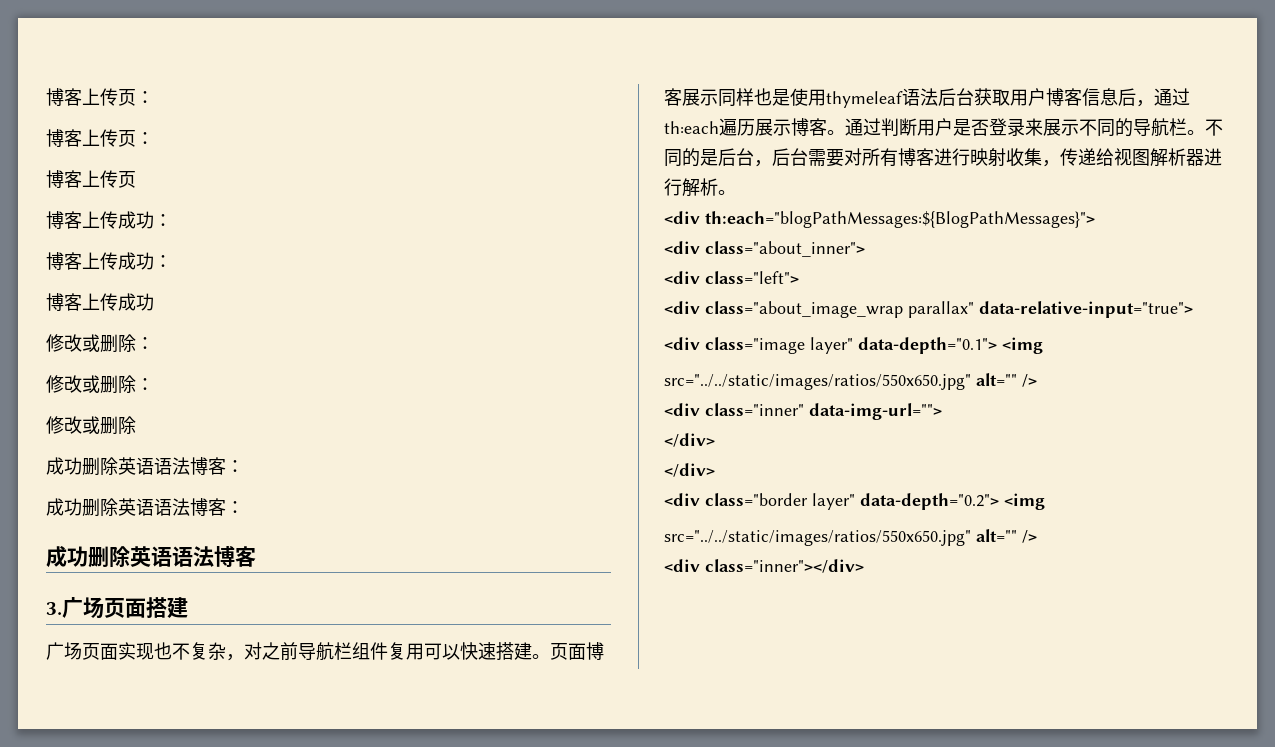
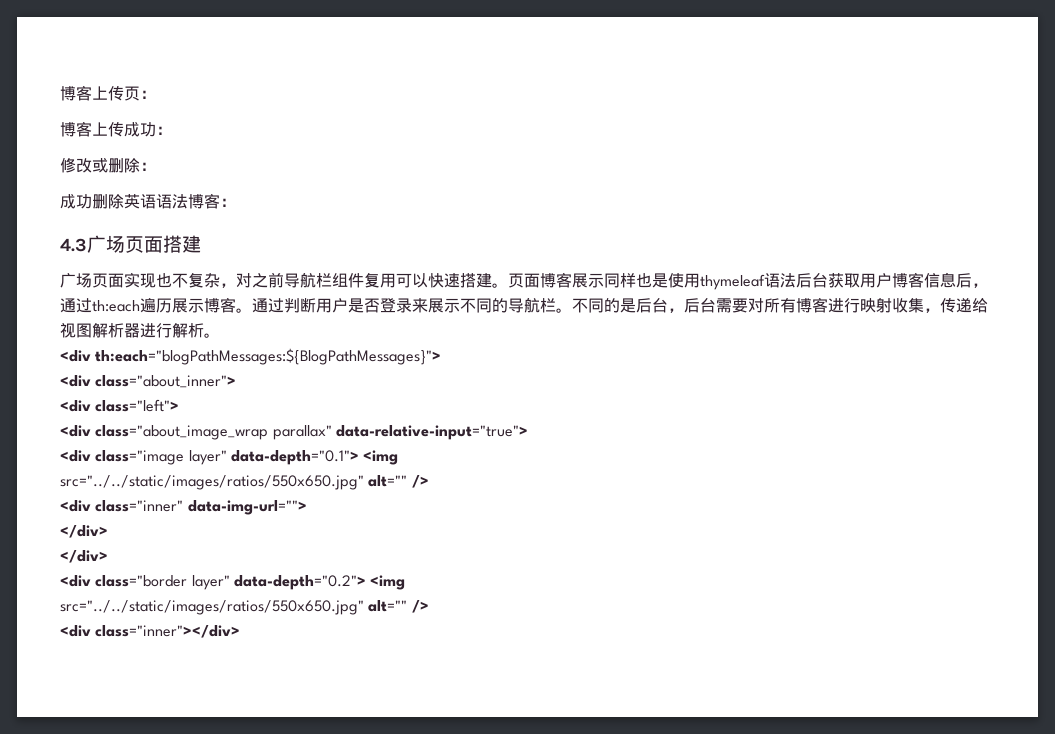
[46,88,154,106] [46,129,154,147] [46,170,136,188] [46,211,172,229] [46,252,172,270] [46,293,154,311] [46,334,154,353] [46,375,154,394] [46,416,136,435] [46,457,226,476] 博客上传页： // 博客上传页： // 博客上传页 // 博客上传成功： // 博客上传成功： // 博客上传成功 // 修改或删除： // 修改或删除： // 修改或删除 // 成功删除英语语法博客 -> [60,85,156,101] [60,121,172,137] [60,157,140,173] 博客上传页： // 博客上传成功： // 修改或删除
[46,545,256,568] [46,602,62,615] 成功删除英语语法博客 // 3. -> [60,238,87,252] 4.3

